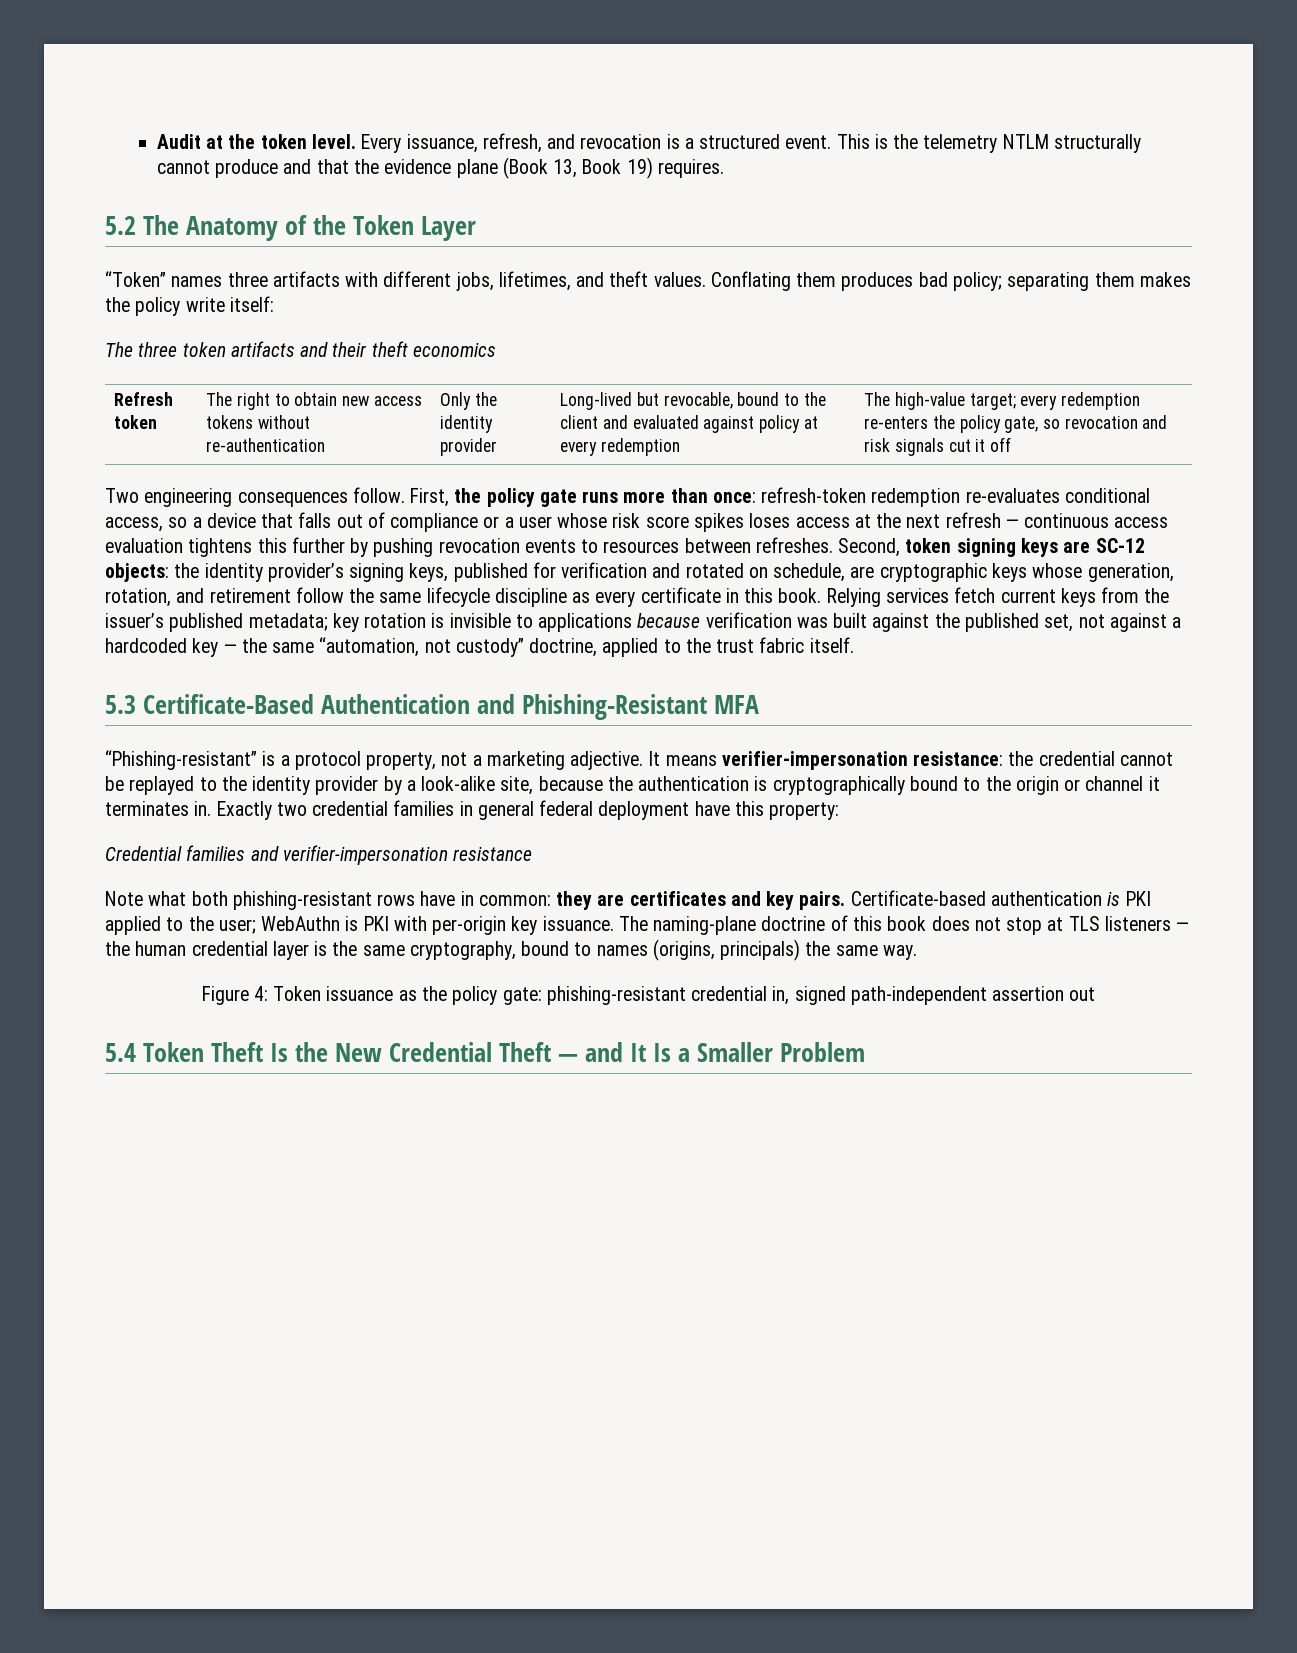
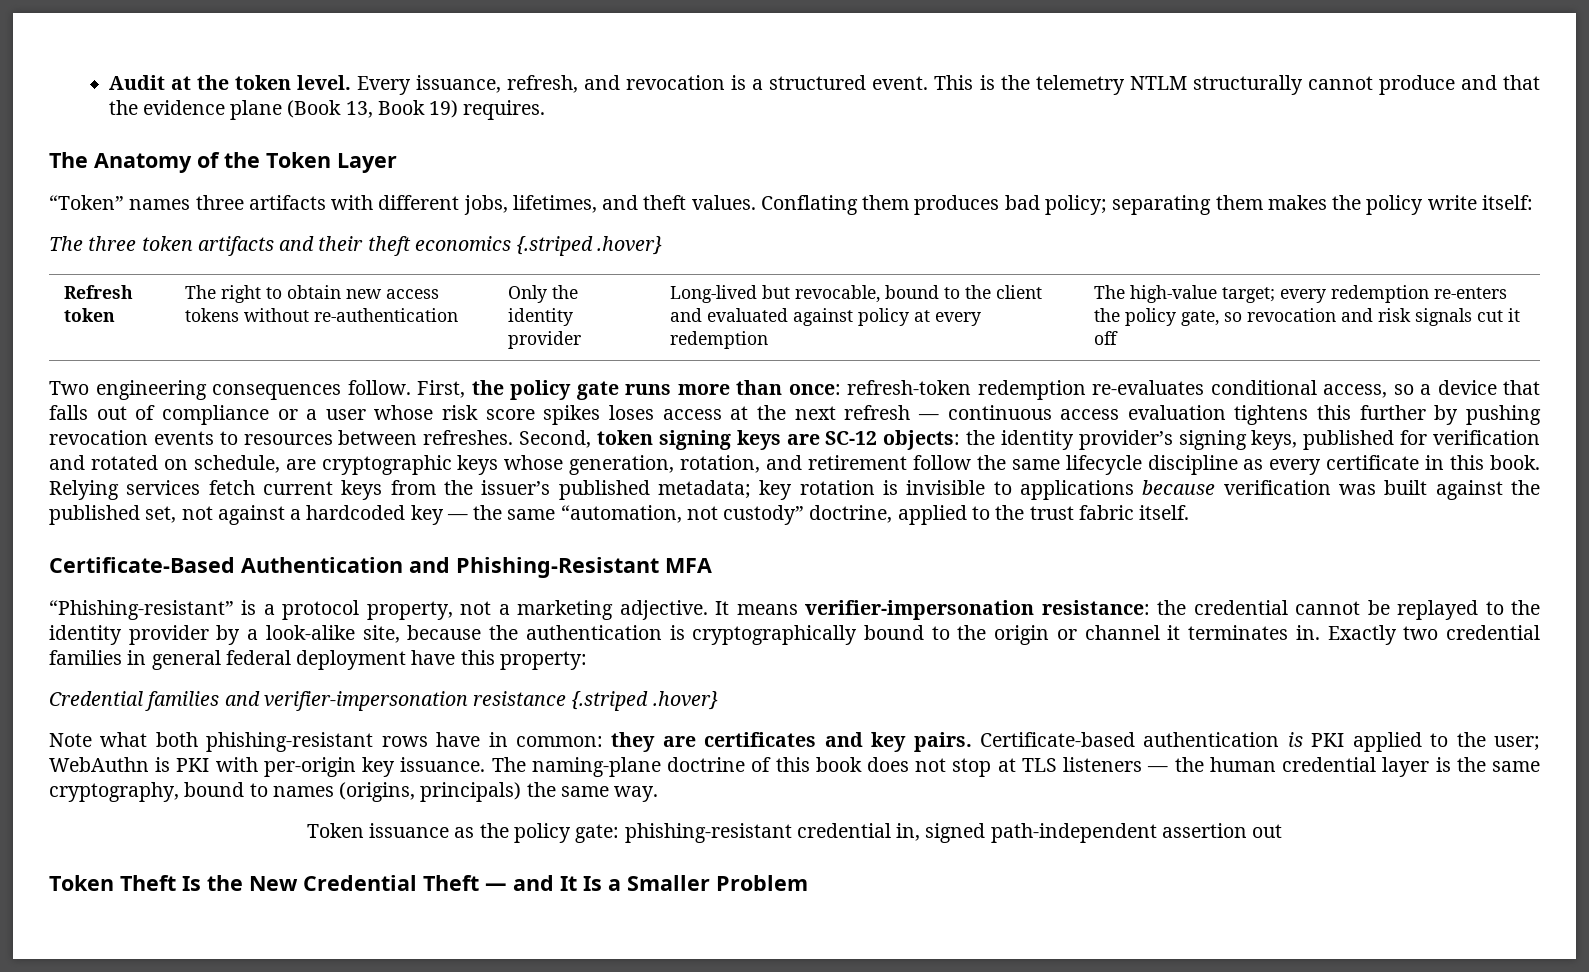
[105,216,136,235] 5.2 -> (546, 110) none
(496, 349) none -> [516,236,663,256] {.striped .hover}
[105,695,136,714] 5.3 -> (1190, 512) none
(533, 853) none -> [571,691,718,711] {.striped .hover}
[201,986,268,1005] Figure 4: -> (659, 794) none
[105,1043,136,1062] 5.4 -> (1283, 831) none

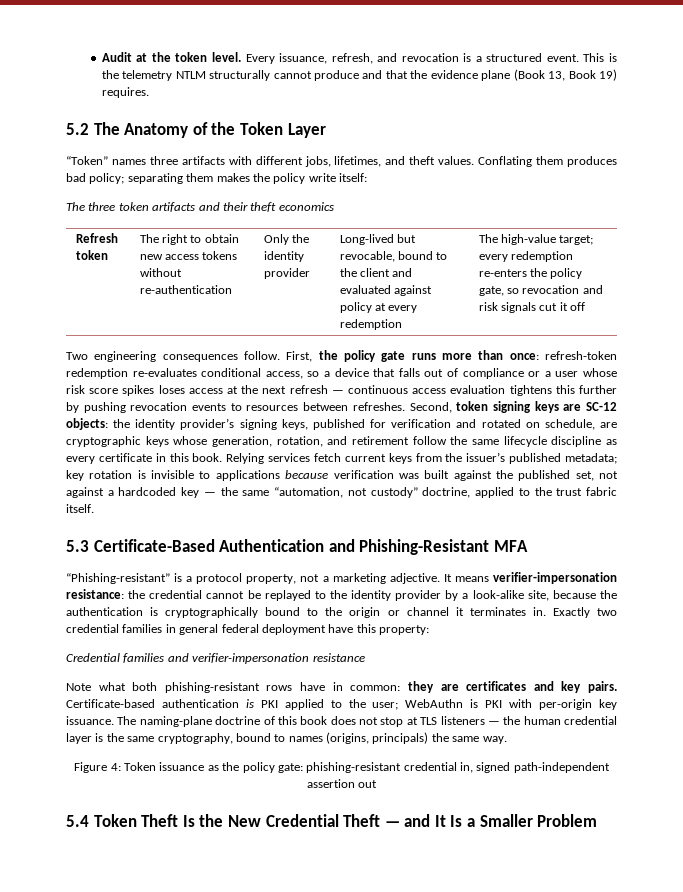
(546, 110) none -> [66,123,89,135] 5.2
[516,236,663,256] {.striped .hover} -> (334, 206) none
(1190, 512) none -> [66,540,89,552] 5.3
[571,691,718,711] {.striped .hover} -> (365, 657) none
(659, 794) none -> [74,762,121,773] Figure 4:
(1283, 831) none -> [66,815,89,827] 5.4

